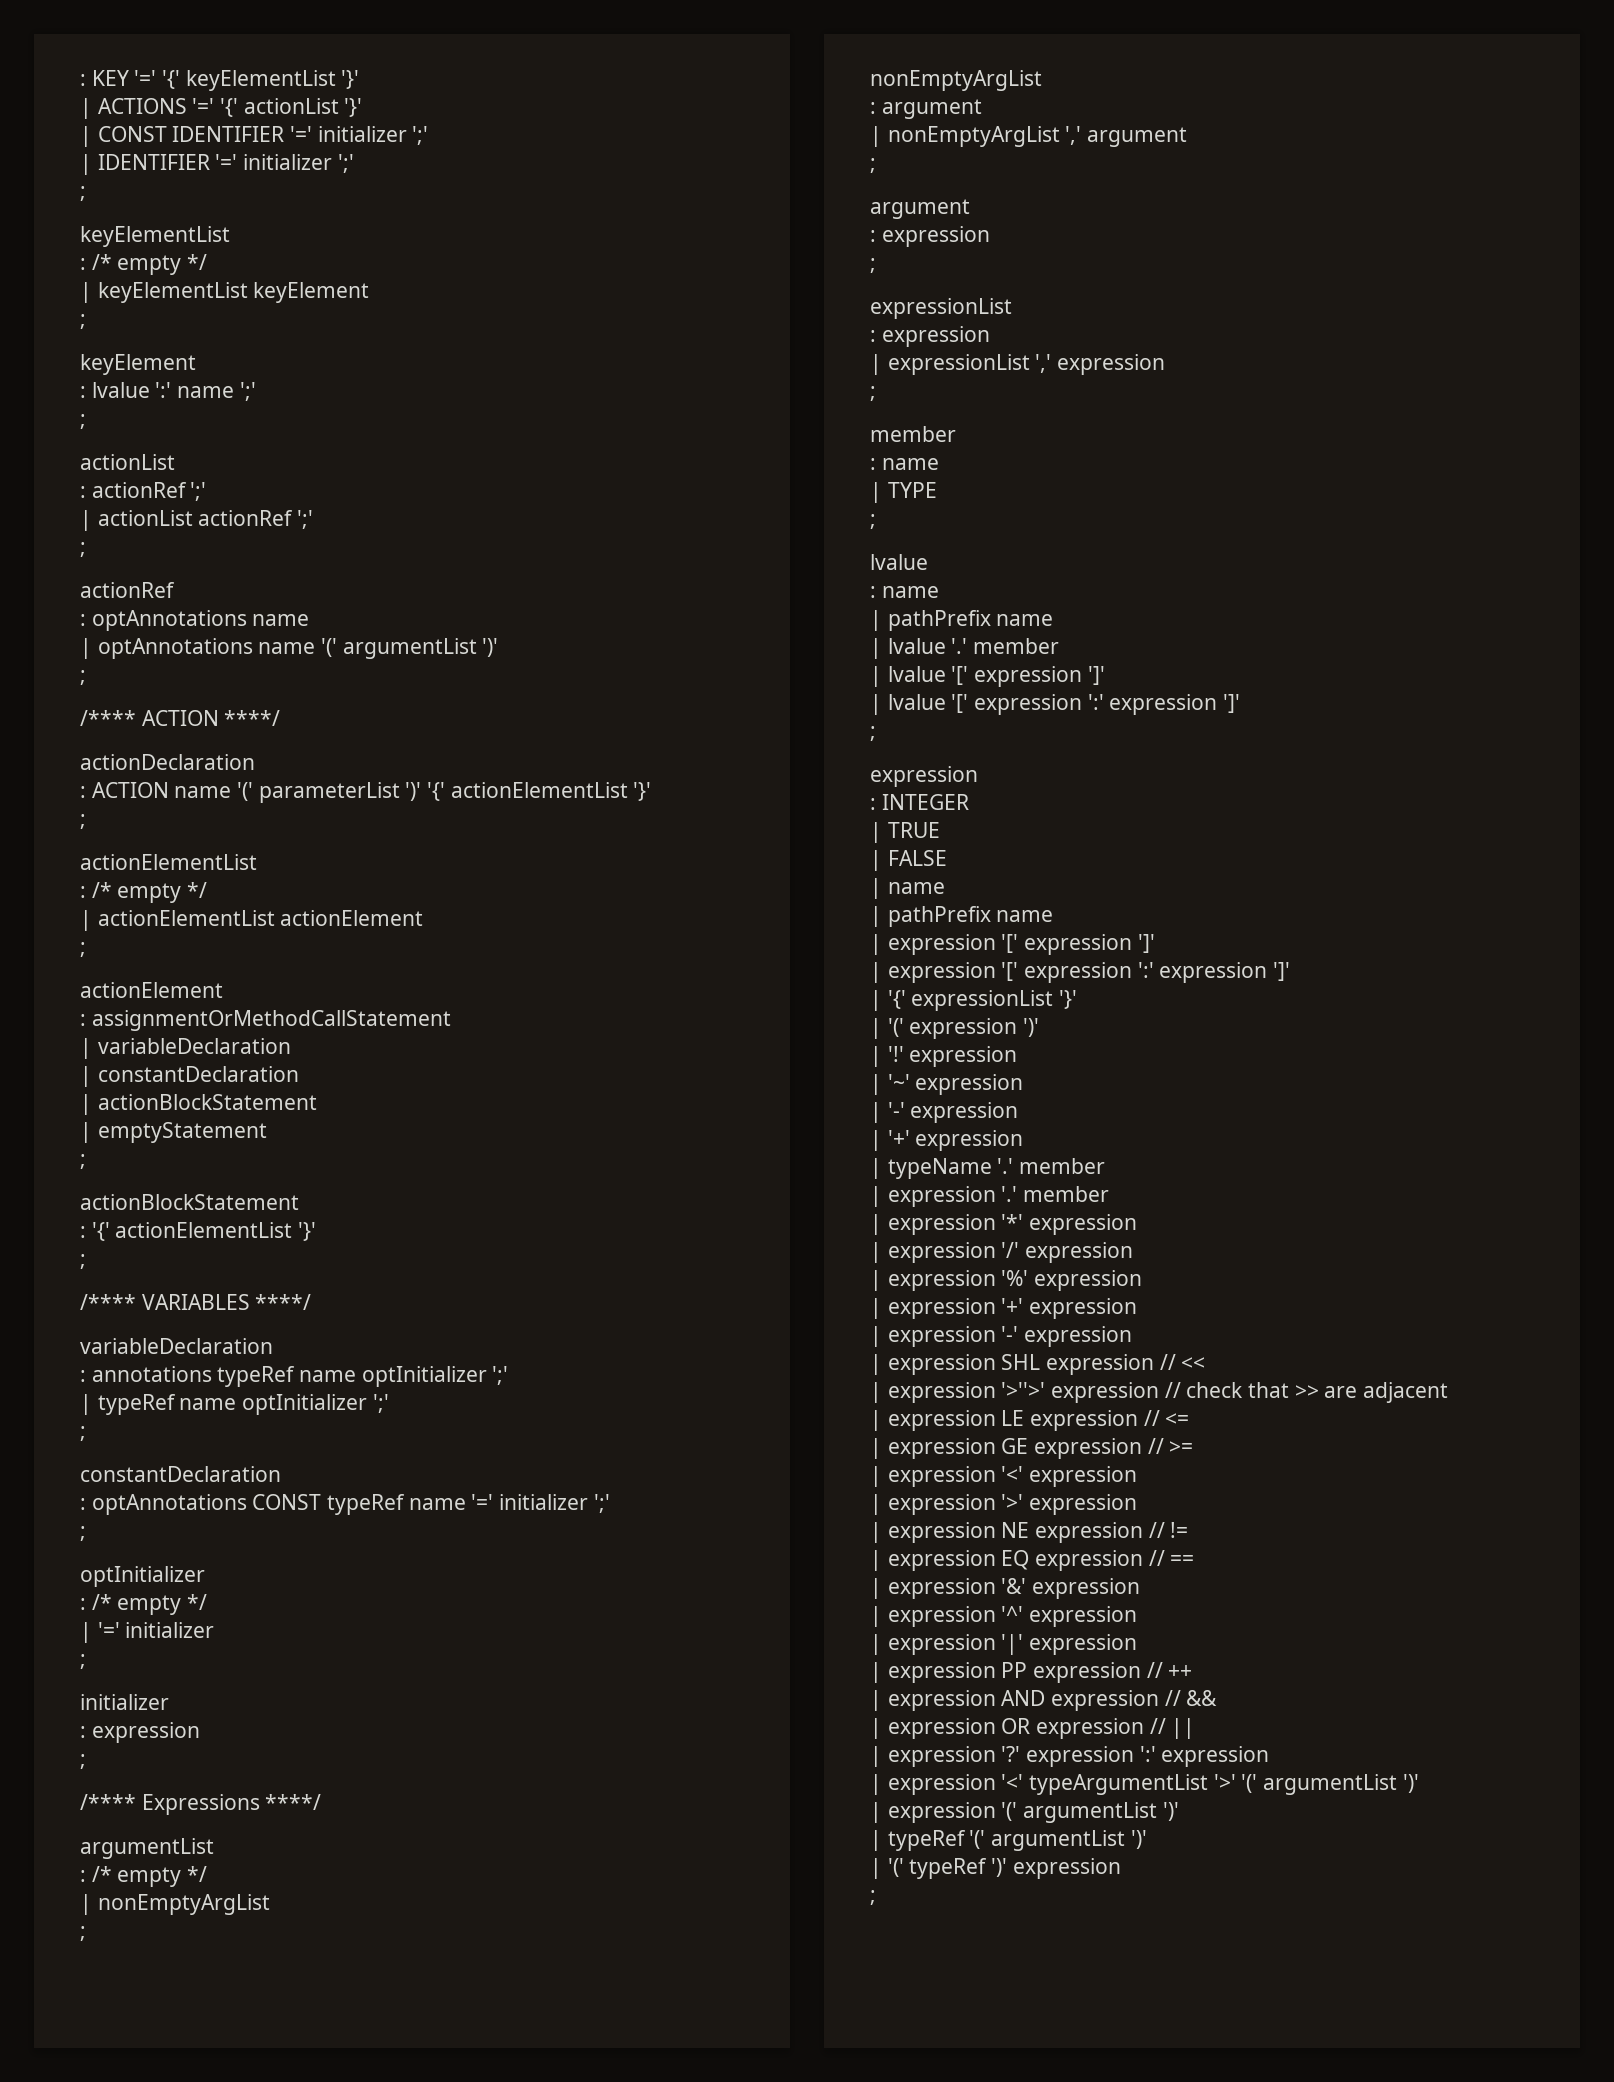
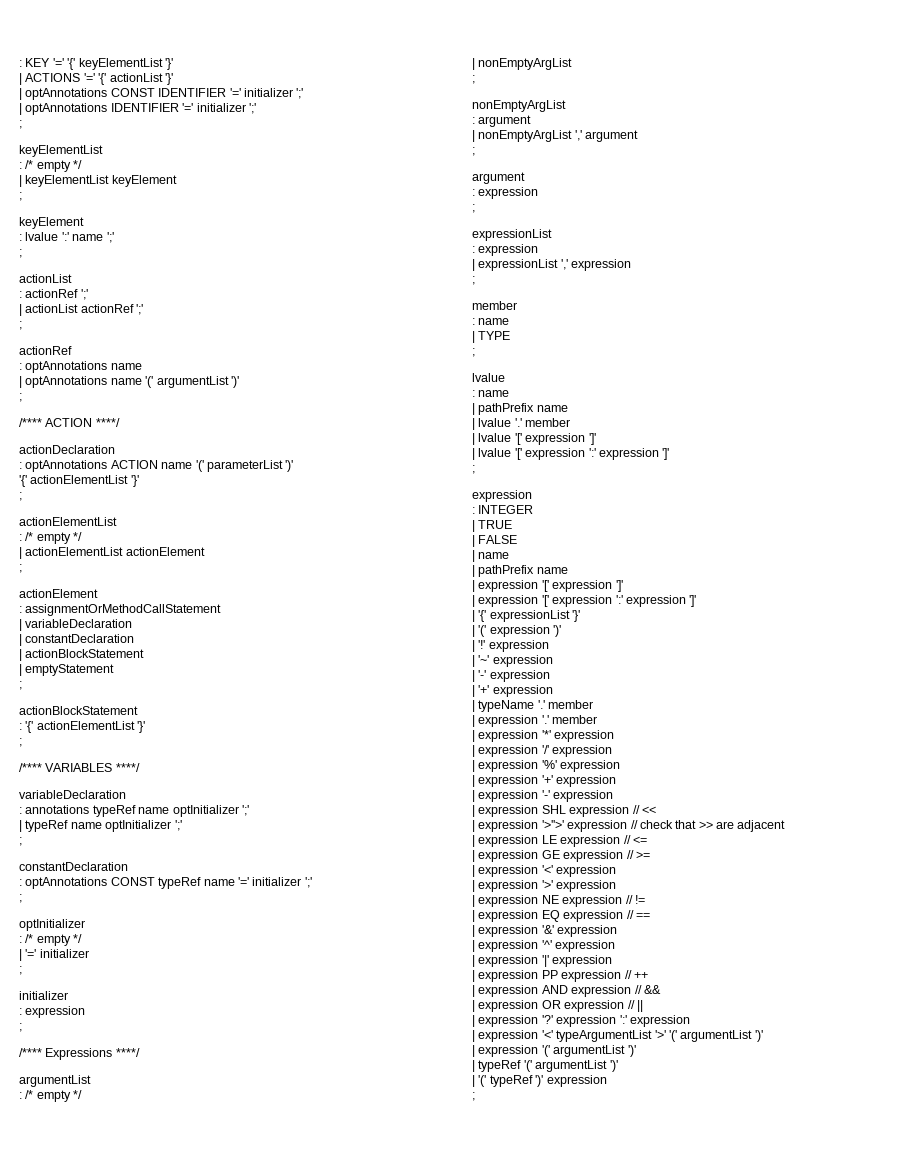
(92, 136) none -> [25,88,108,100] optAnnotations
(92, 164) none -> [25,103,108,115] optAnnotations
(86, 792) none -> [25,460,108,472] optAnnotations
(422, 791) none -> (294, 466) //

